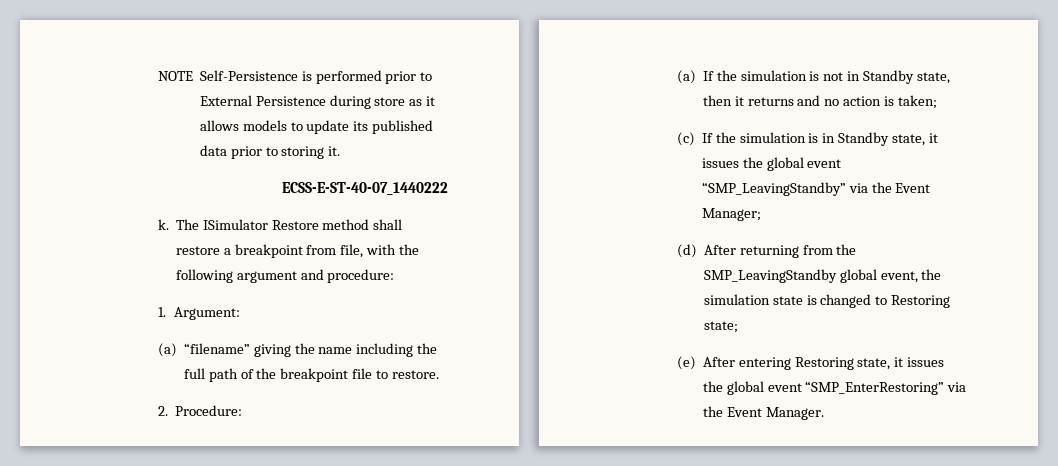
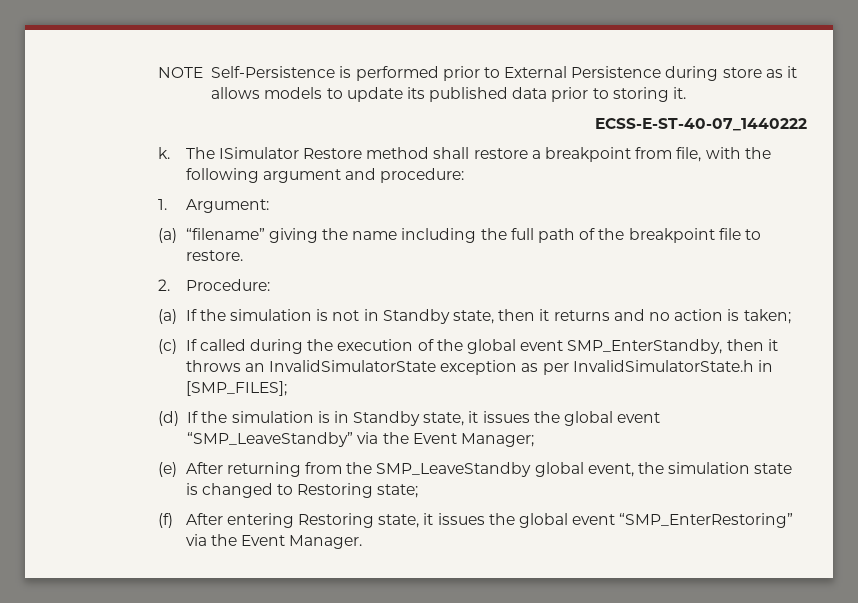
(713, 138) none -> [199,339,778,354] [185,360,774,375] [185,381,287,396] [158,411,199,426] called during the execution of the global event SMP_EnterStandby, then it throws an InvalidSimulatorState exception as per InvalidSimulatorState.h in [SMP_FILES]; // (d) If
[701,182,846,196] “SMP_LeavingStandby” -> [187,432,354,447] “SMP_LeaveStandby”
[676,244,697,258] (d) -> [158,462,178,477] (e)
[703,269,837,283] SMP_LeavingStandby -> [376,462,532,477] SMP_LeaveStandby
[676,356,696,370] (e) -> [158,513,174,528] (f)

